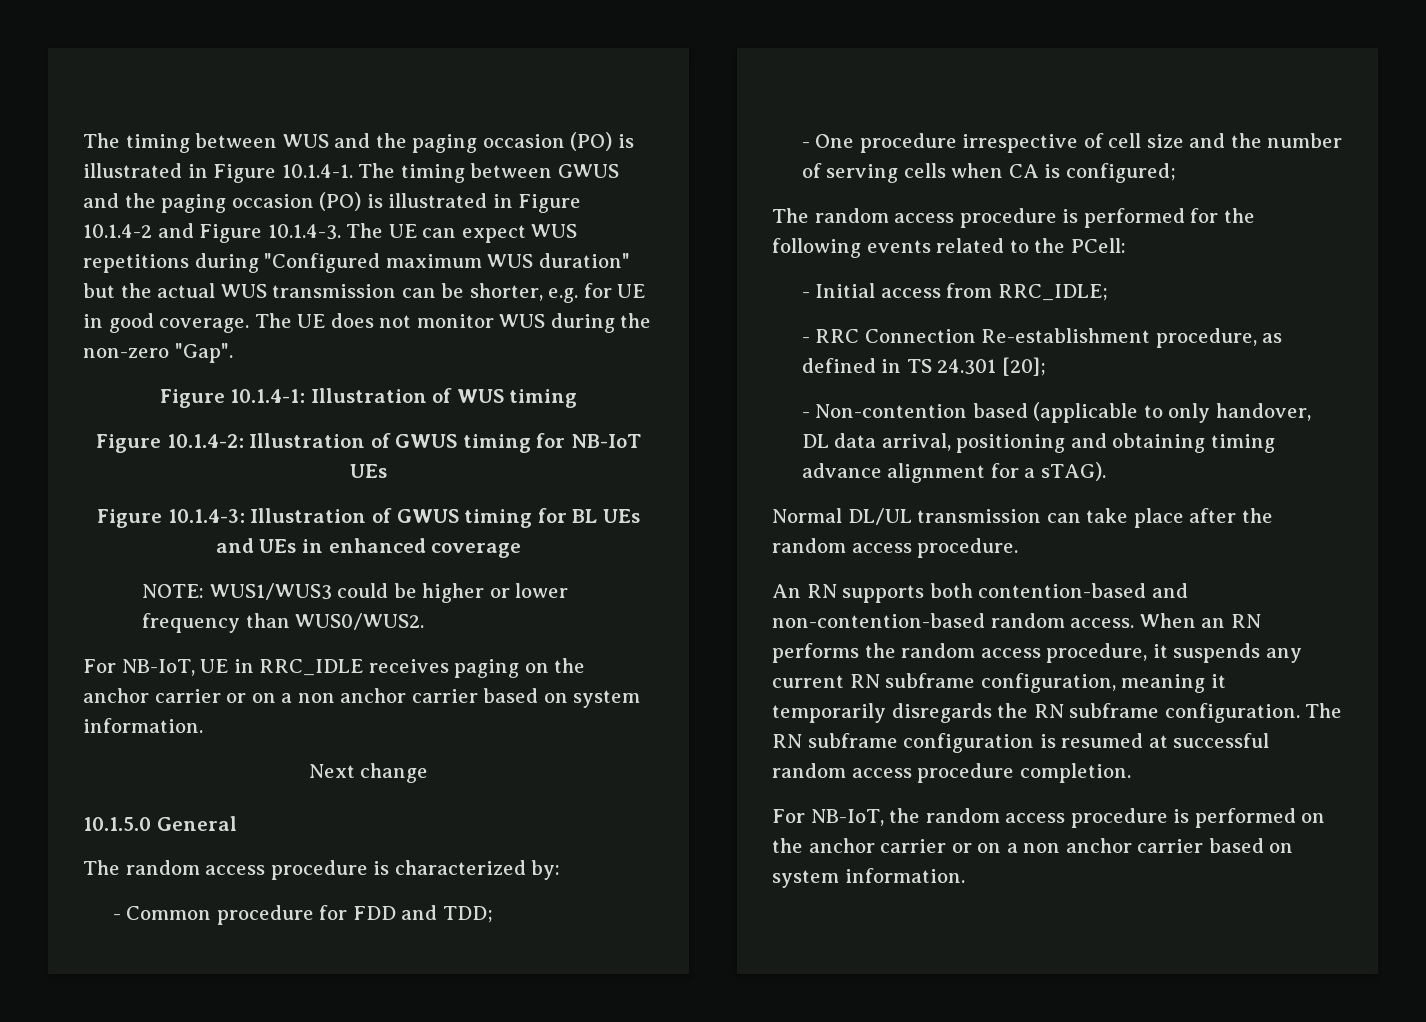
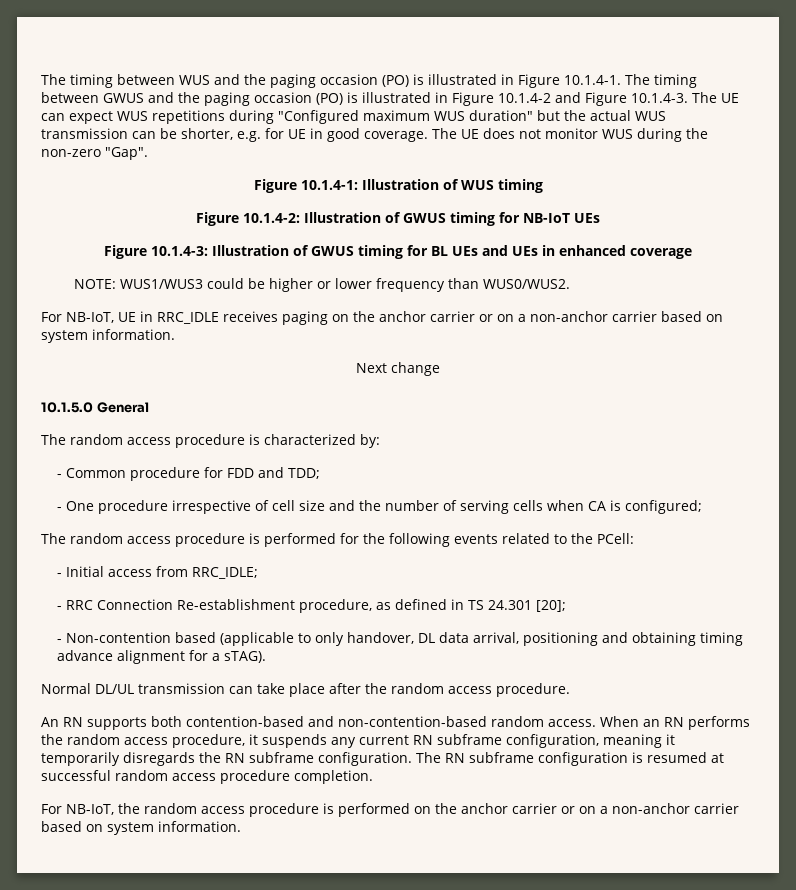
[297,688,407,703] non anchor -> [530,311,608,322] non-anchor
[1023,838,1132,853] non anchor -> [612,803,690,814] non-anchor

